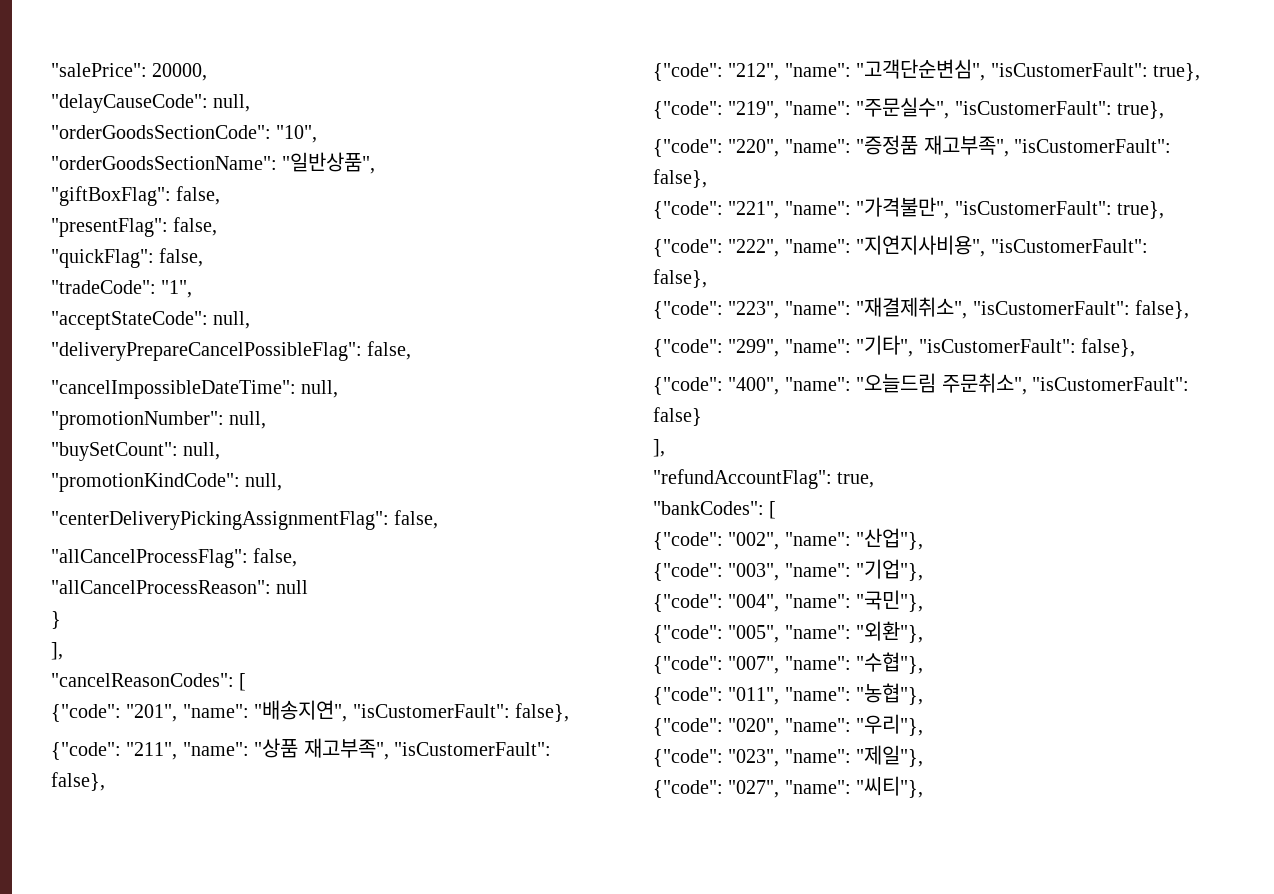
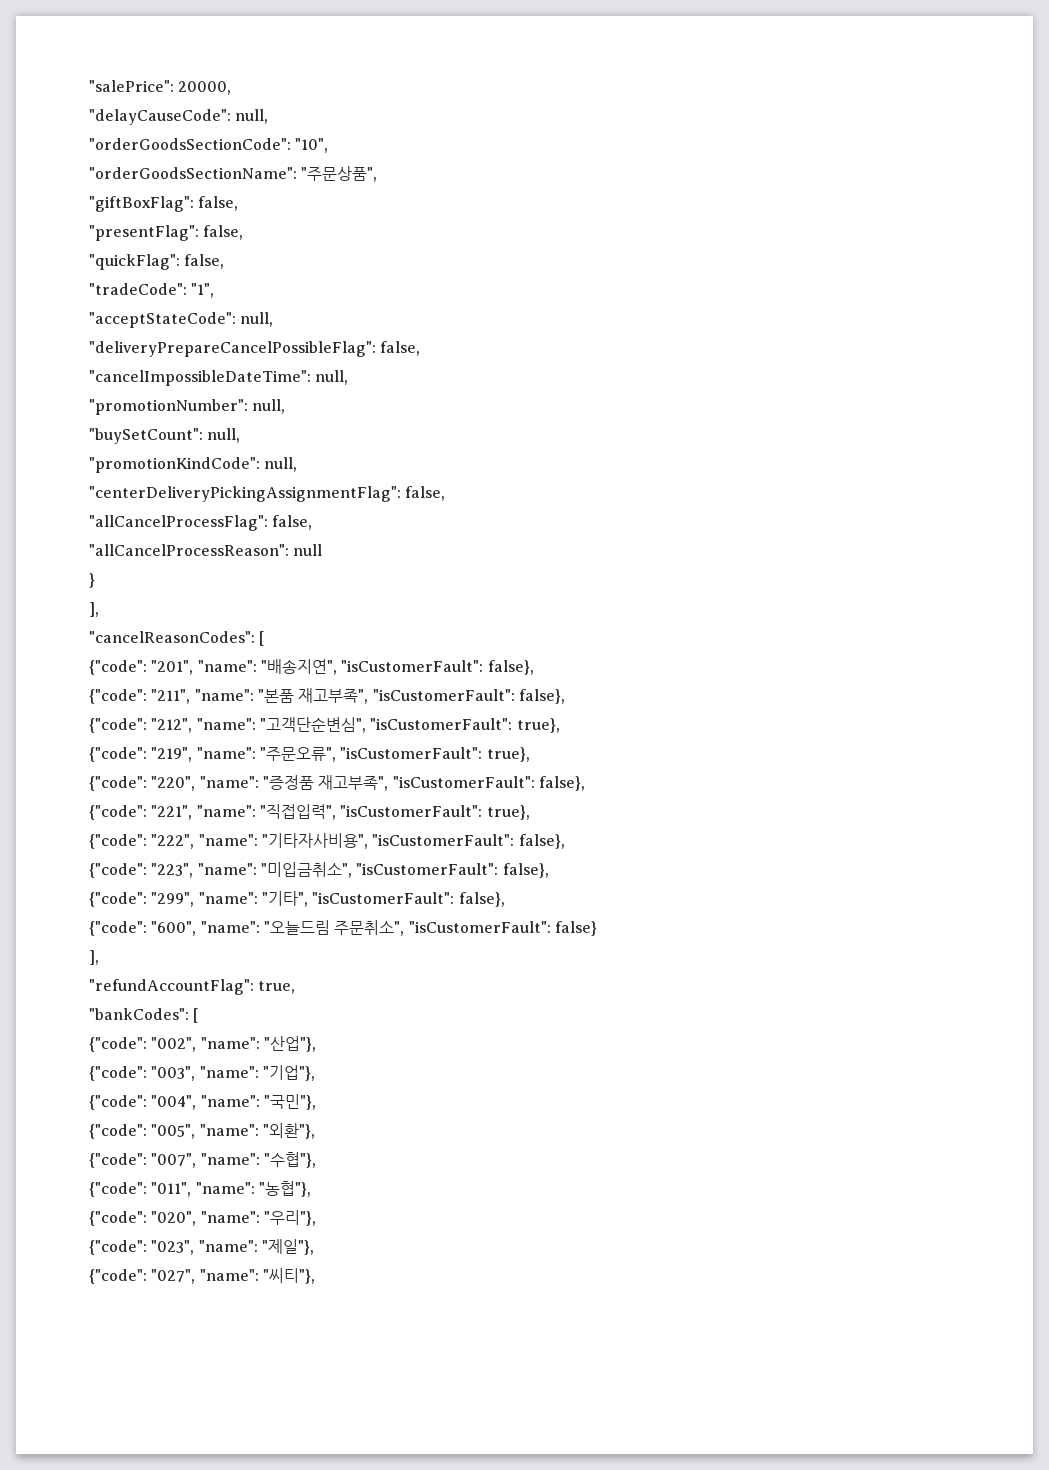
[282,152,376,174] "일반상품", -> [301,166,378,182] "주문상품",
[254,738,299,758] "상품 -> [257,689,294,703] "본품
[856,97,950,119] "주문실수", -> [259,747,336,762] "주문오류",
[856,197,950,219] "가격불만", -> [259,804,336,820] "직접입력",
[856,235,986,257] "지연지사비용", -> [261,833,368,849] "기타자사비용",
[856,297,968,319] "재결제취소", -> [260,862,352,878] "미입금취소",
[728,377,780,395] "400", -> [151,921,197,936] "600",

